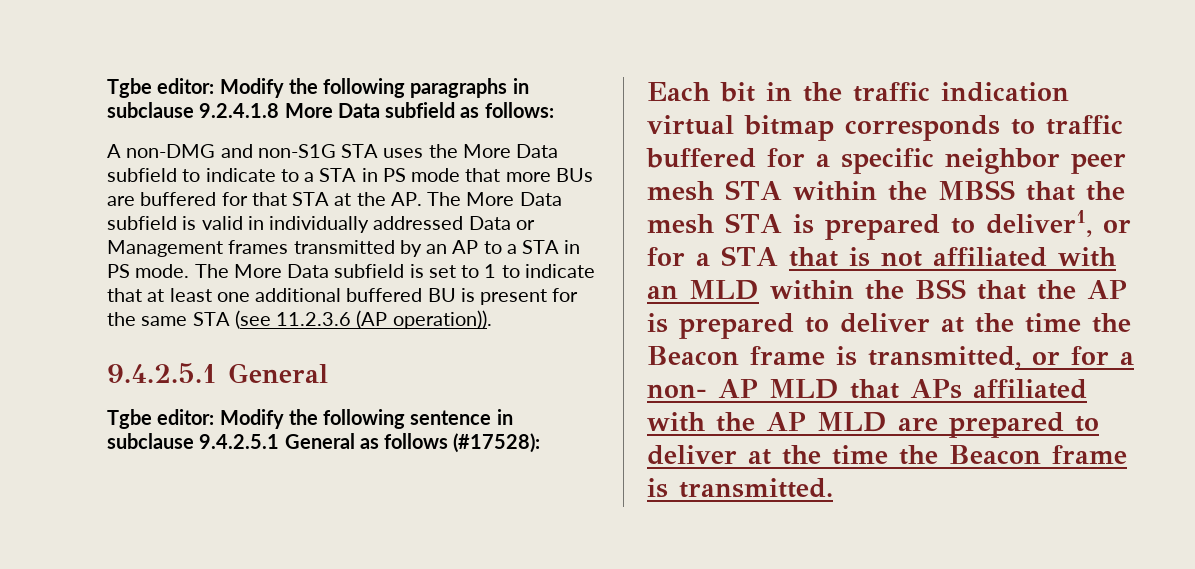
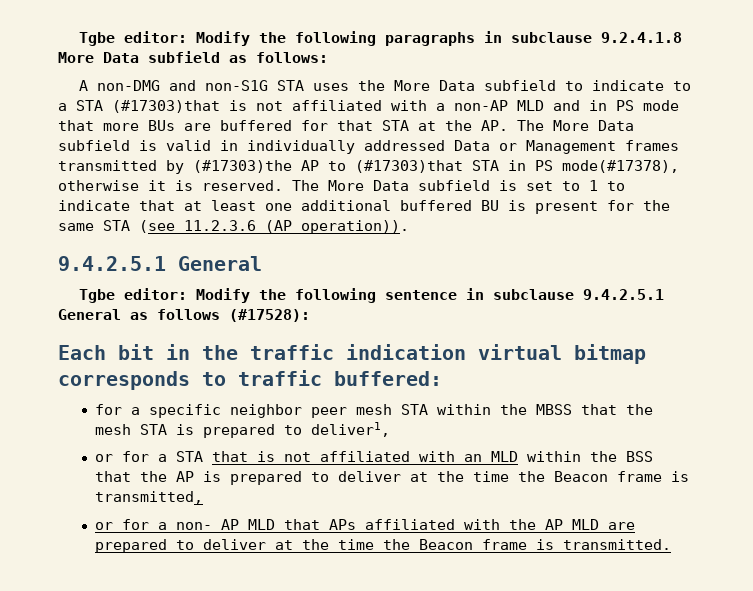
(357, 175) none -> [112,100,580,113] (#17303)that is not affiliated with a non-AP MLD and
[426,244,448,254] an -> [193,160,292,173] (#17303)the
[506,240,581,254] [107,264,190,278] a STA in PS mode. -> [355,160,679,173] [58,180,283,191] (#17303)that STA in PS mode(#17378), otherwise it is reserved.
[646,148,756,168] buffered -> [334,371,442,386] buffered: //
(1092, 223) none -> (391, 429) //
(1021, 357) none -> (204, 497) //

